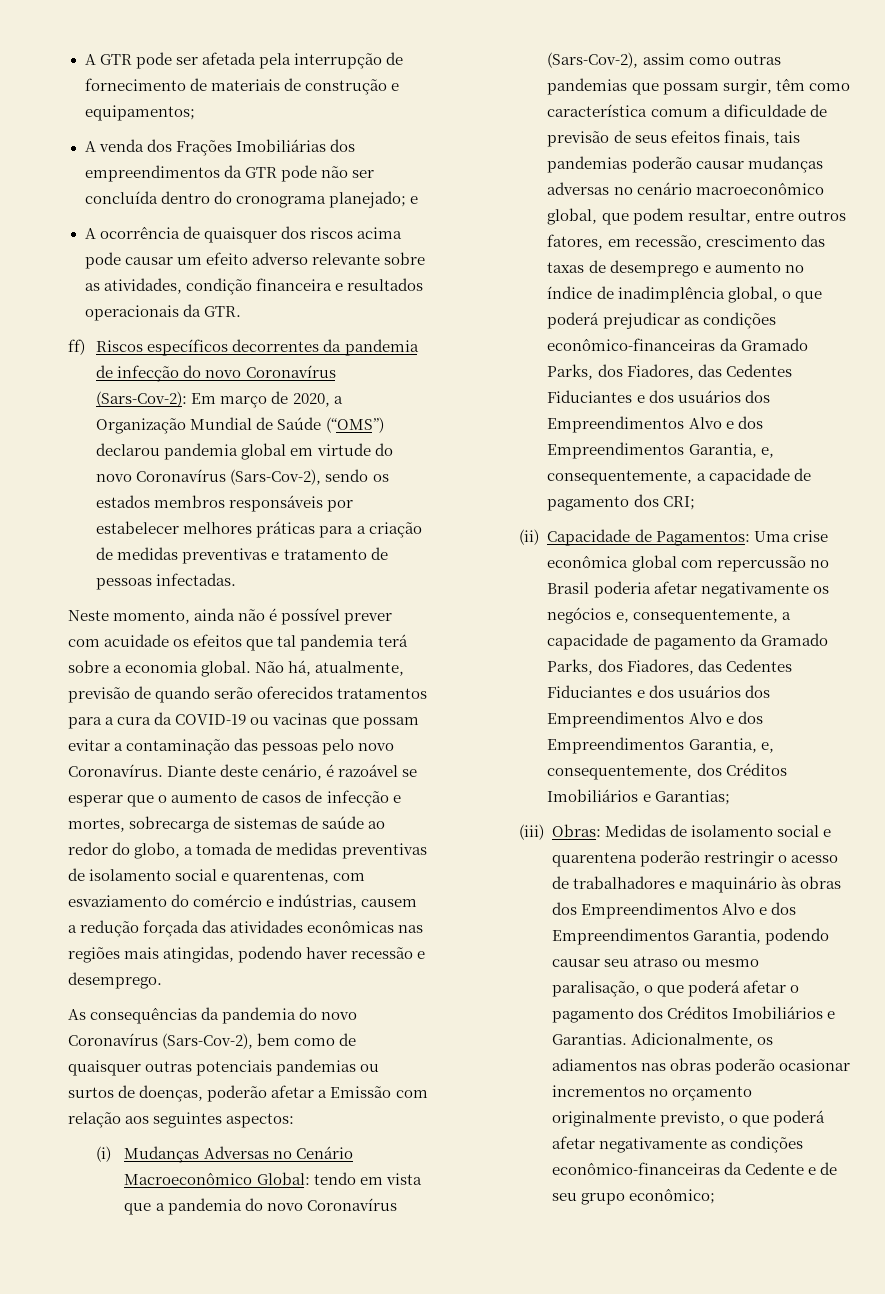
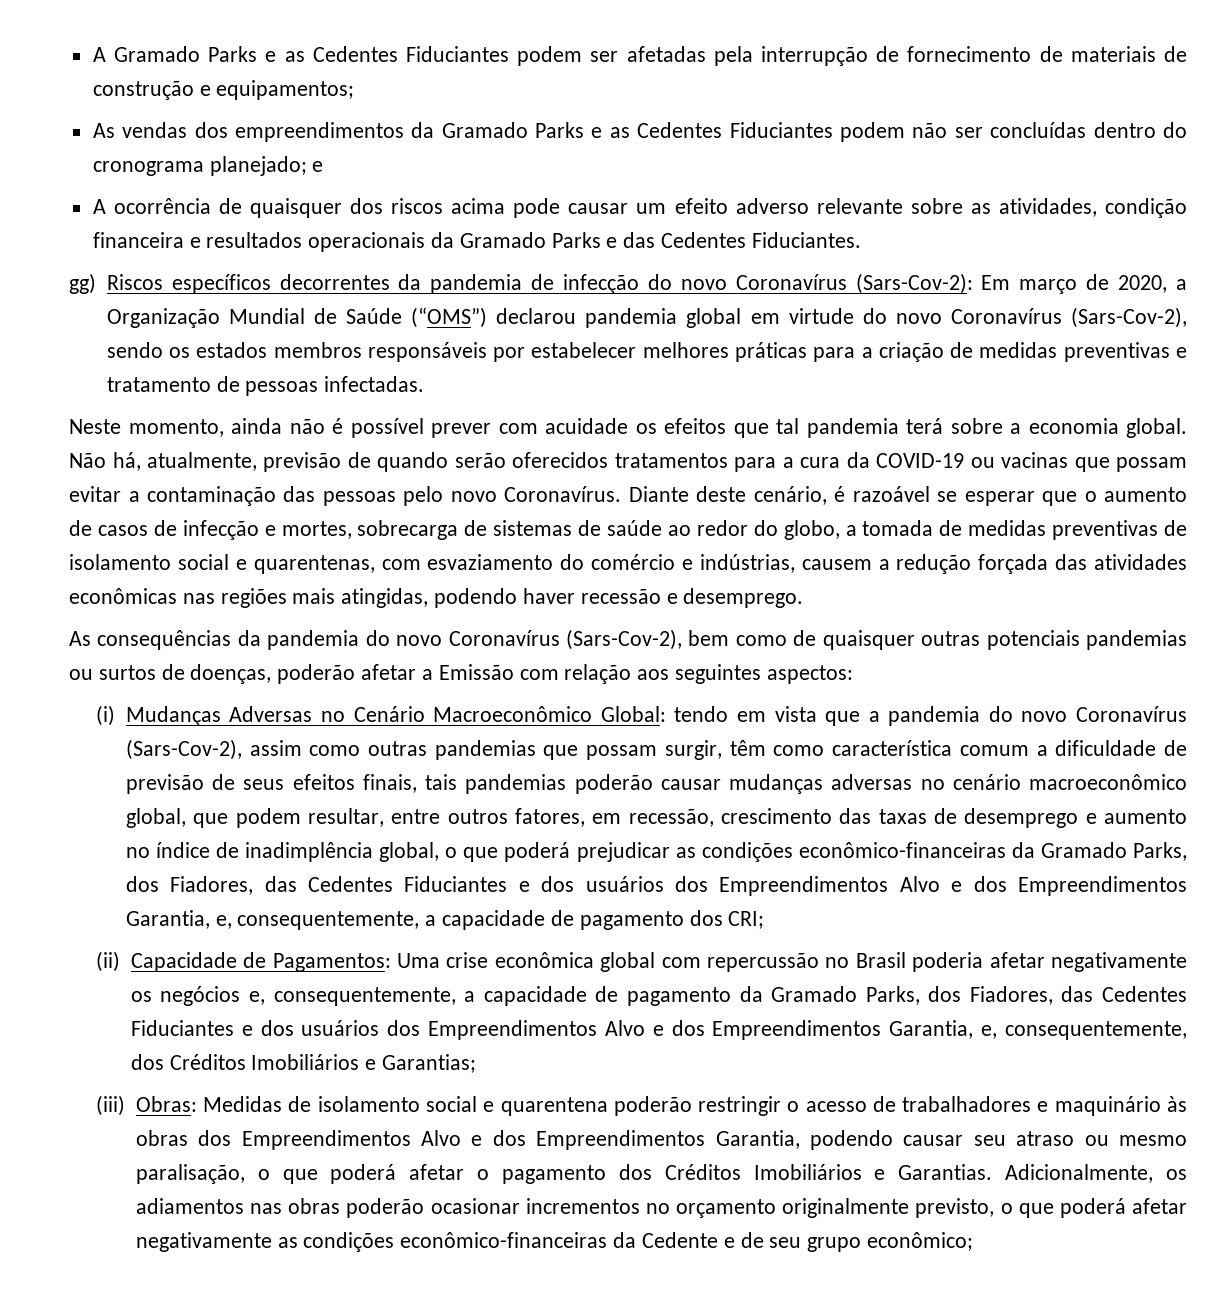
[84,52,256,69] A GTR pode ser afetada -> [92,46,706,66] A Gramado Parks e as Cedentes Fiduciantes podem ser afetadas
[84,139,355,156] [84,165,317,182] A venda dos Frações Imobiliárias dos empreendimentos da GTR pode -> [92,122,906,142] As vendas dos empreendimentos da Gramado Parks e as Cedentes Fiduciantes podem
[84,191,158,204] concluída -> [990,122,1087,138] concluídas
[203,306,241,317] [68,339,86,355] GTR. // ff) -> [459,232,861,248] [69,273,97,294] Gramado Parks e das Cedentes Fiduciantes. // gg)

